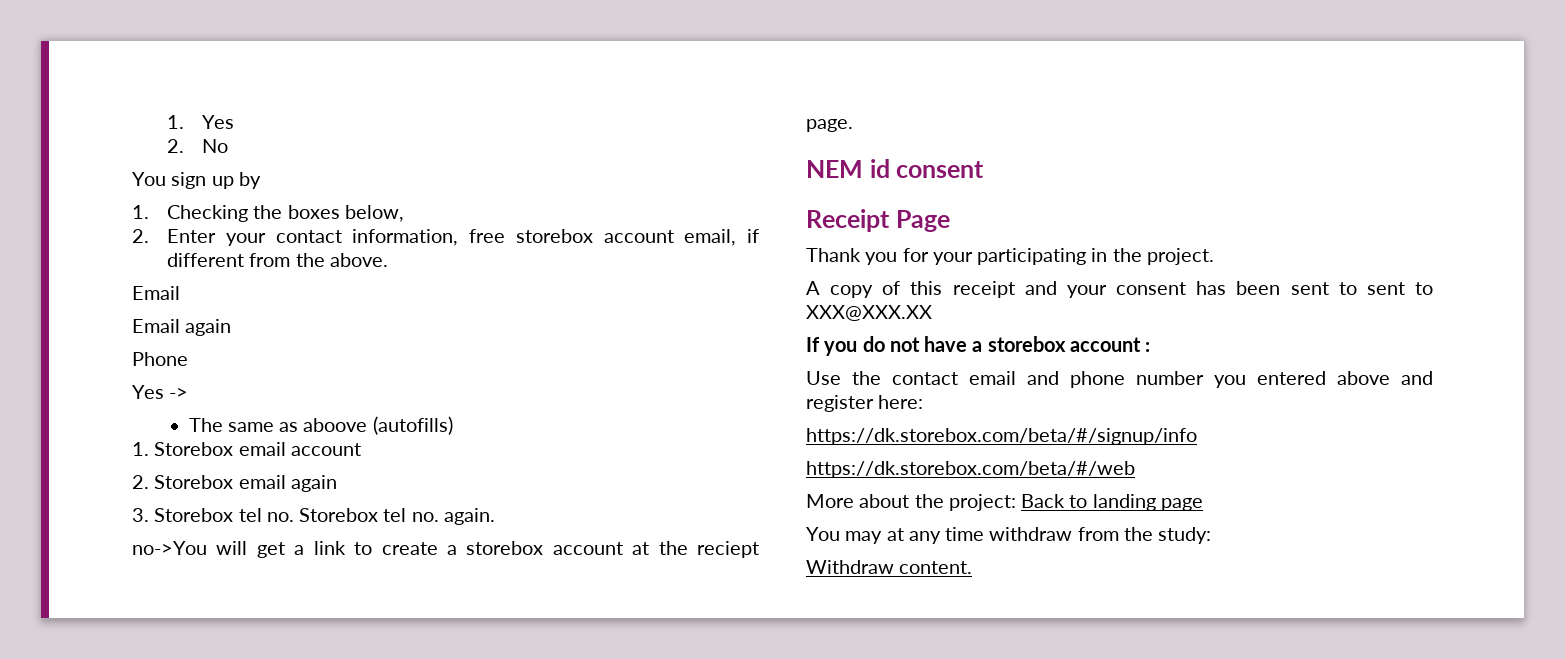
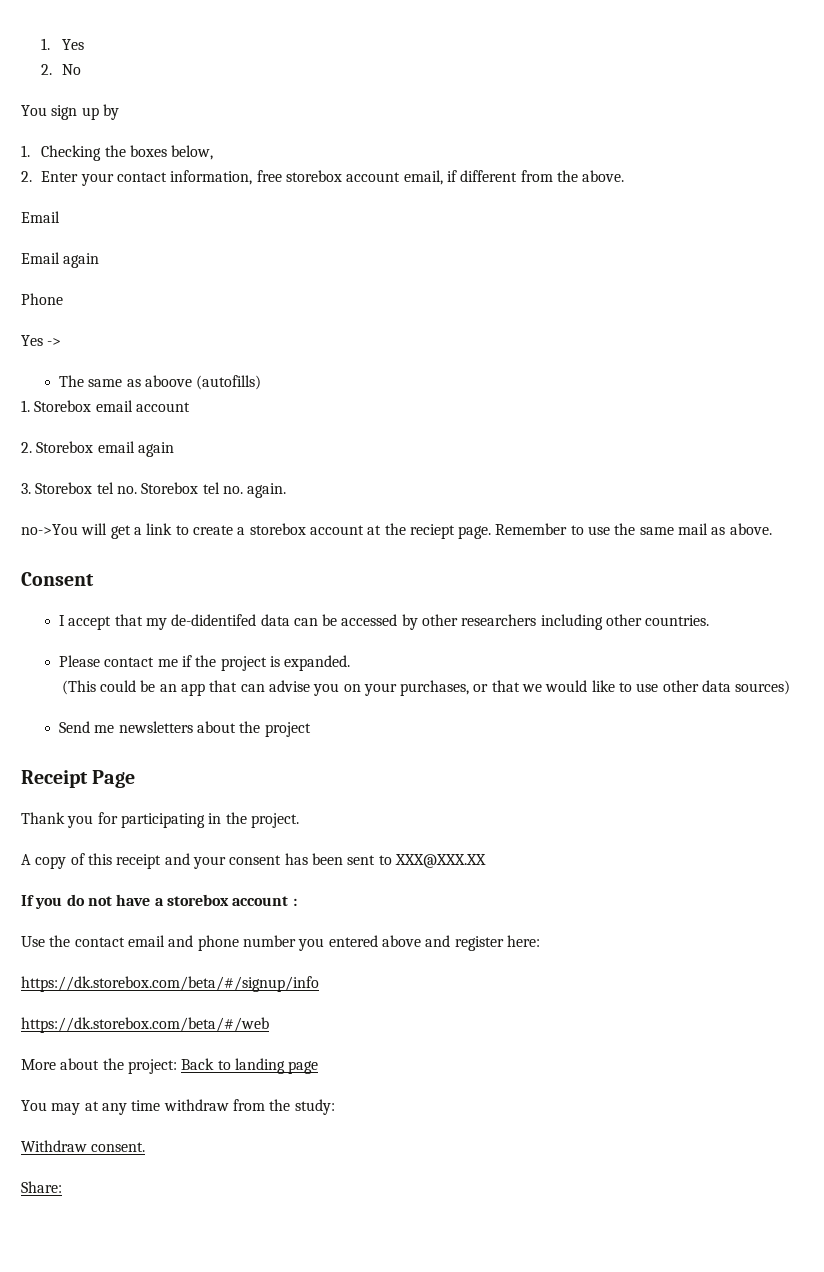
[806,159,985,178] // NEM id consent -> [495,523,772,535] [21,572,94,586] [58,614,710,630] [58,655,351,671] [61,680,791,696] [58,721,311,737] Remember to use the same mail as above. // Consent // I accept that my de-didentifed data can be accessed by other researchers including other countries. // Please contact me if the project is expanded. // (This could be an app that can advise you on your purchases, or that we would like to use other data sources) // Send me newsletters about the project
[932,252,973,265] your -> (118, 818) none
[1366,282,1433,295] sent to -> (392, 860) none
[899,561,973,574] content. -> [91,1142,146,1152] [21,1181,62,1193] consent. // Share:

